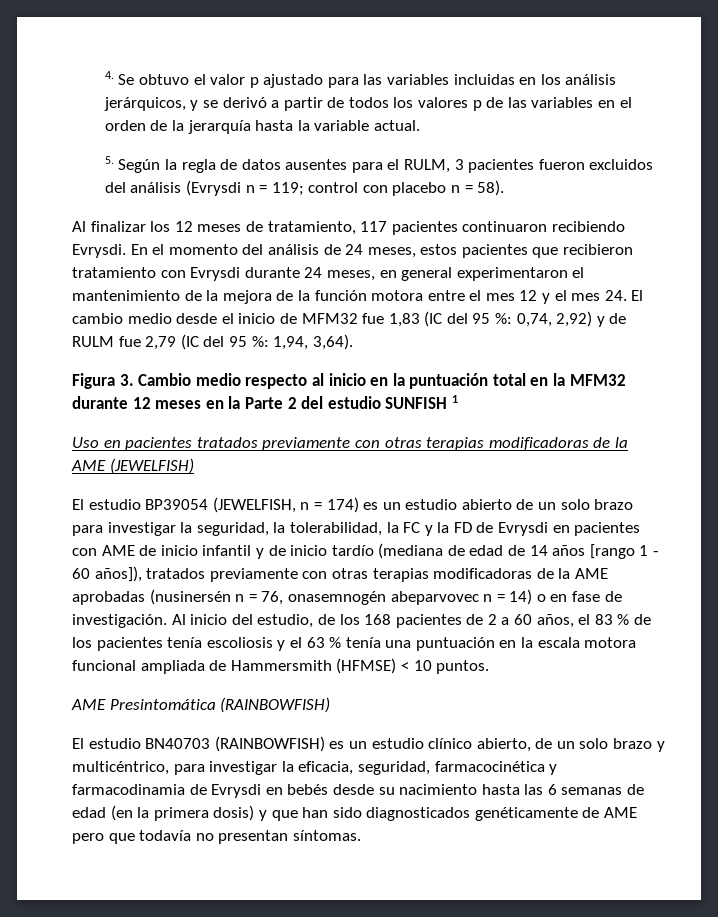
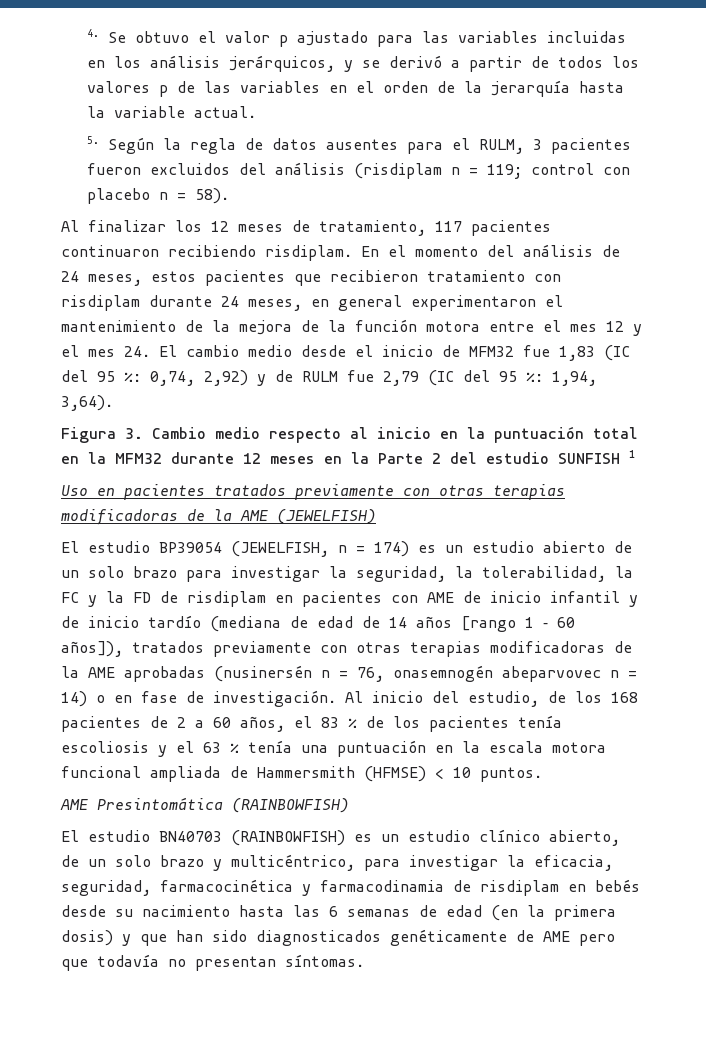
[185,180,241,196] (Evrysdi -> [354,163,443,179] (risdiplam
[72,244,126,258] Evrysdi. -> [265,245,352,261] risdiplam.
[190,267,241,281] Evrysdi -> [61,295,140,311] risdiplam
[498,522,549,536] Evrysdi -> [187,591,266,607] risdiplam
[211,784,262,798] Evrysdi -> [480,880,559,896] risdiplam

